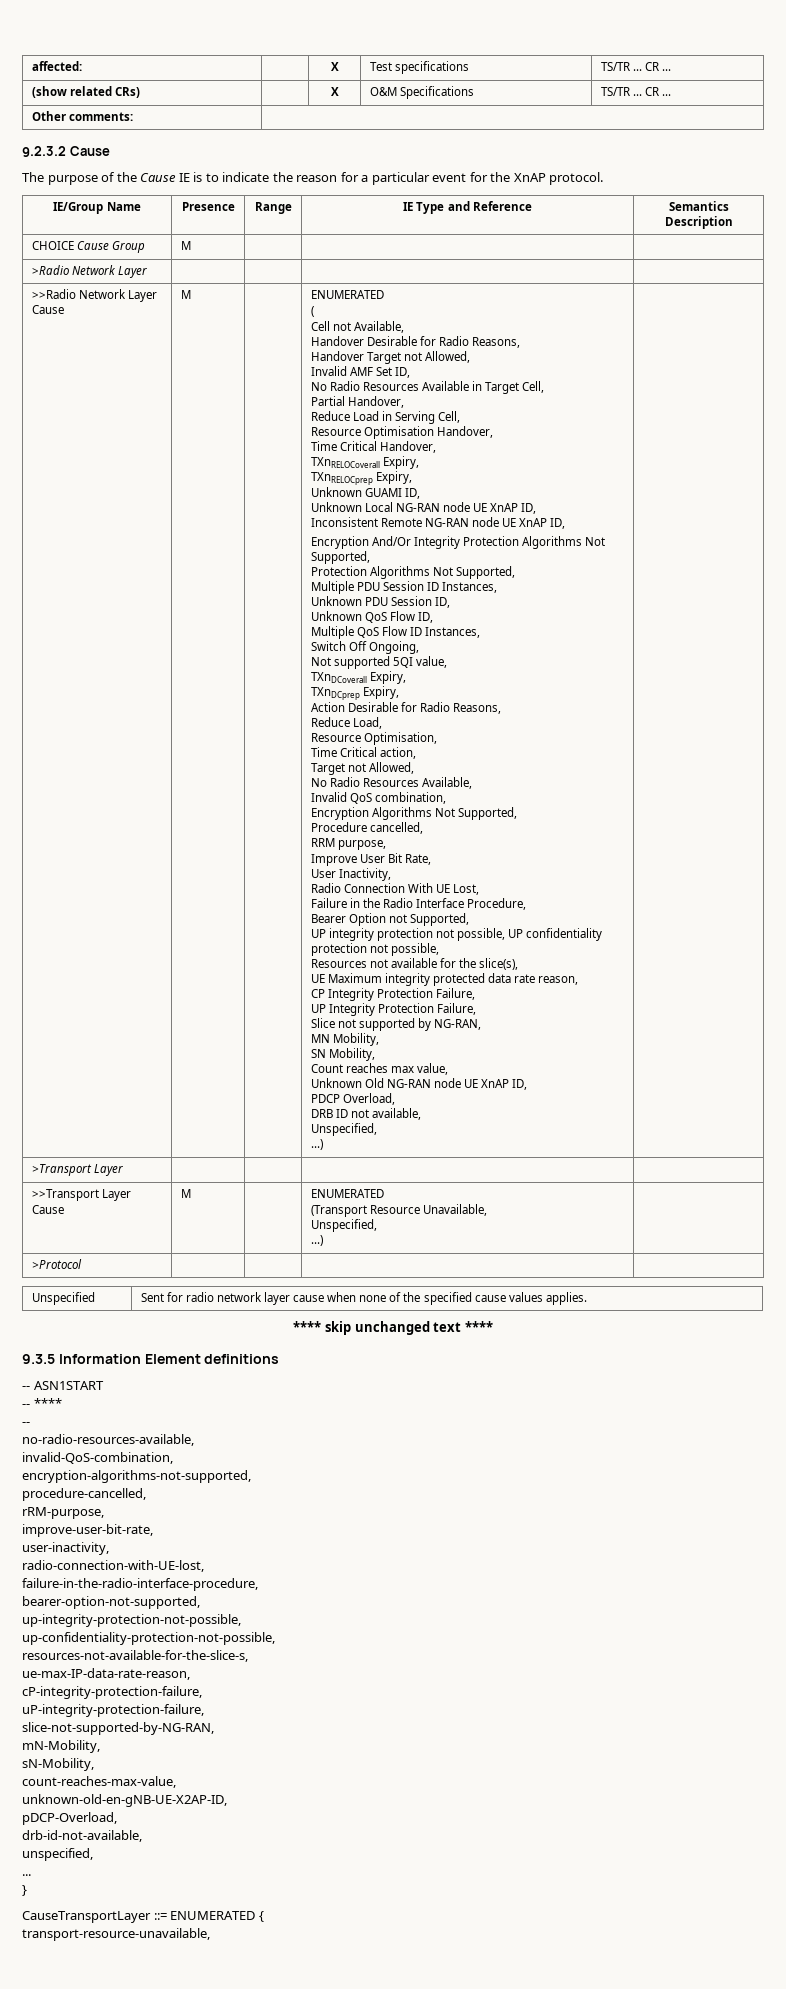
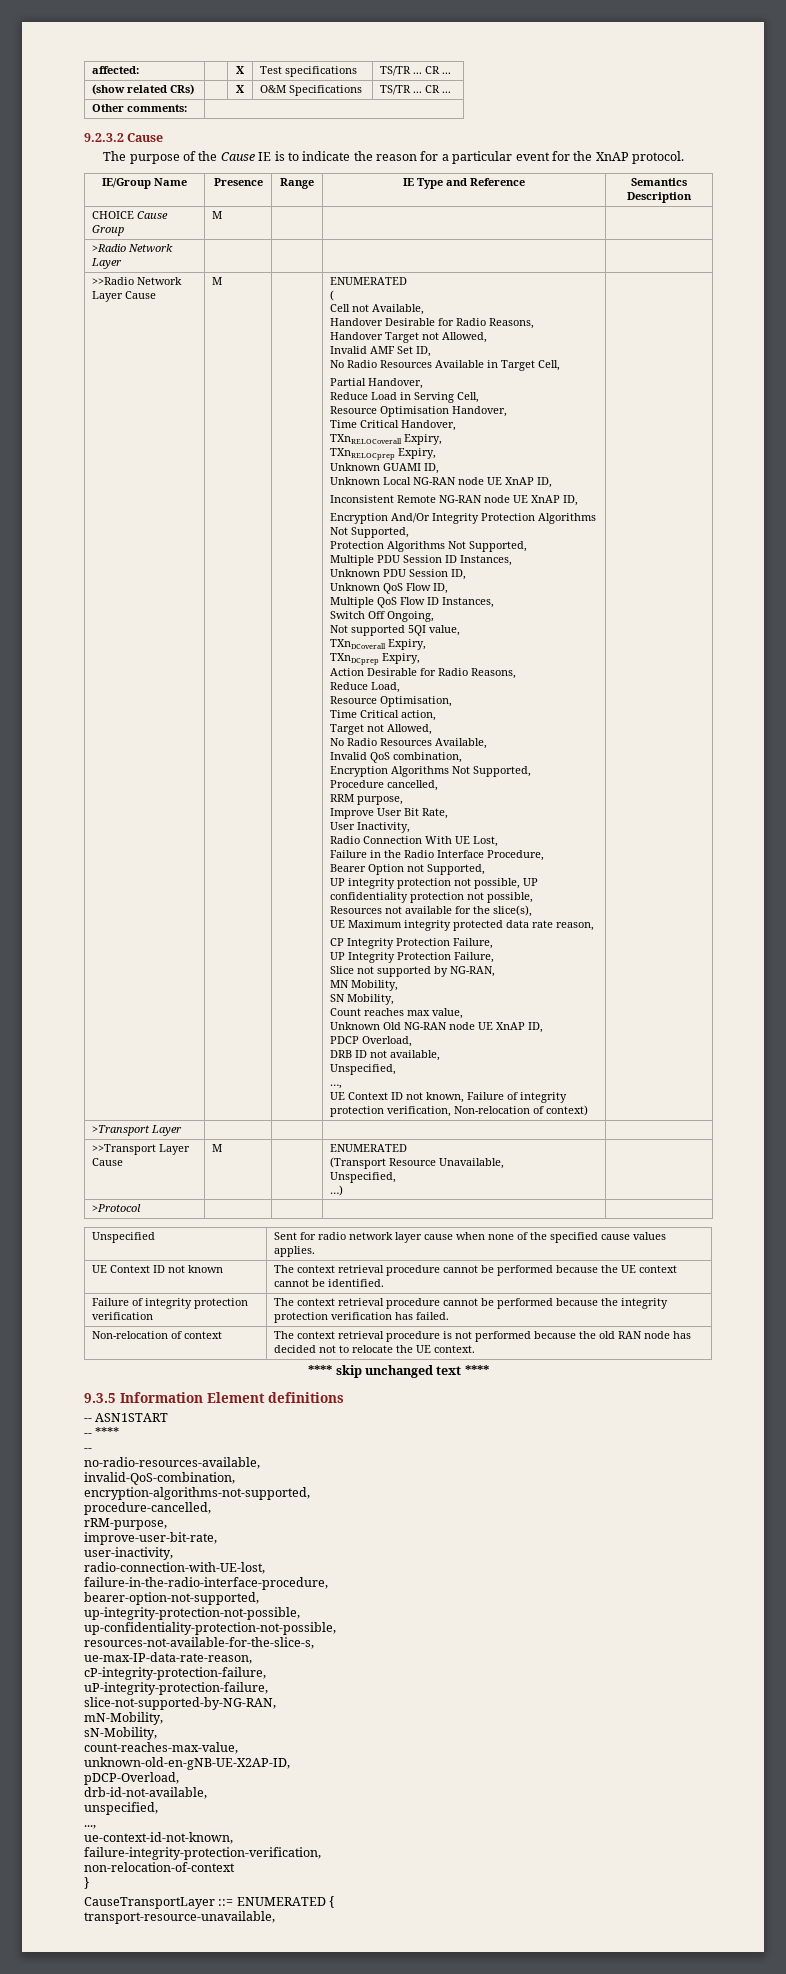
[310,1139,323,1150] …) -> [330,1084,343,1089] [330,1092,568,1103] [330,1105,589,1117] …, // UE Context ID not known, Failure of integrity protection verification, Non-relocation of context)
(587, 1298) none -> [92,1265,224,1273] [274,1265,678,1276] [274,1279,385,1287] [92,1298,249,1309] [92,1312,154,1320] [274,1298,669,1309] [274,1312,450,1323] [92,1331,223,1339] [274,1331,692,1342] [274,1345,476,1353] // UE Context ID not known | The context retrieval procedure cannot be performed because the UE context cannot be identified. // Failure of integrity protection verification | The context retrieval procedure cannot be performed because the integrity protection verification has failed. // Non-relocation of context | The context retrieval procedure is not performed because the old RAN node has decided not to relocate the UE context.
[22,1874,31,1876] ... -> [84,1825,96,1829] [84,1832,233,1844] [84,1847,321,1860] [84,1862,235,1872] ..., // ue-context-id-not-known, // failure-integrity-protection-verification, // non-relocation-of-context

